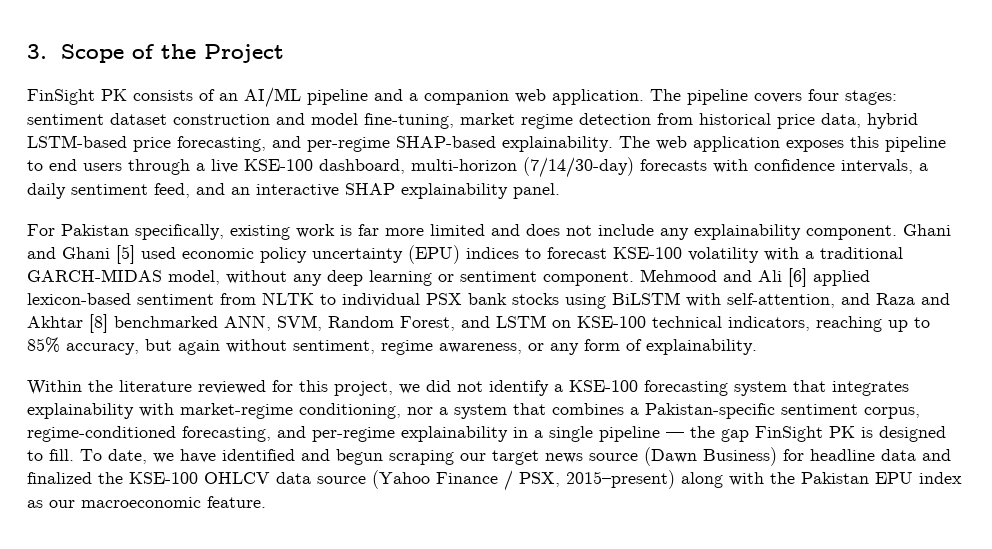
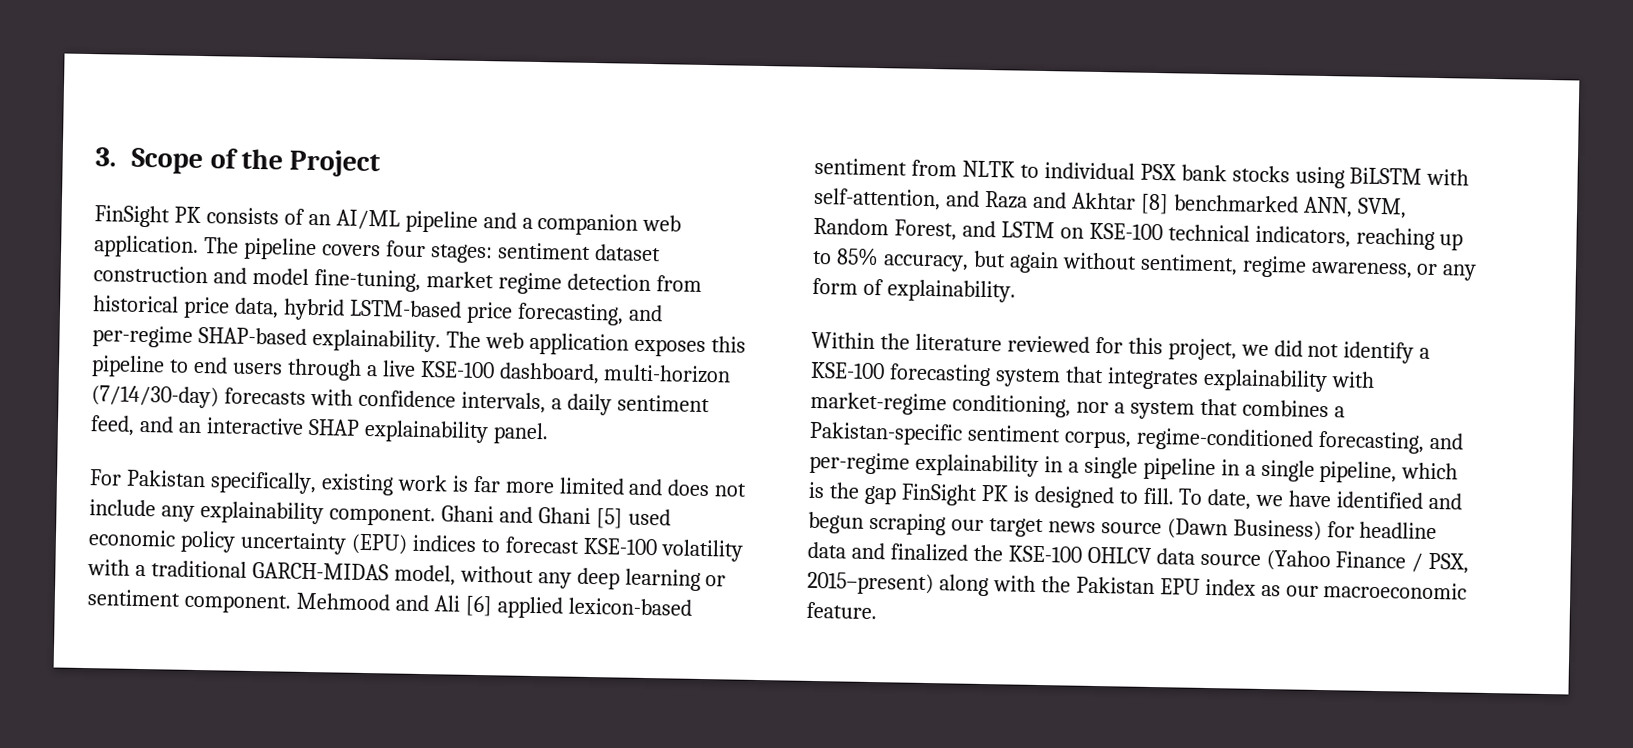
[666,432,684,438] — -> [1220,459,1459,484] [808,481,825,499] in a single pipeline, which is

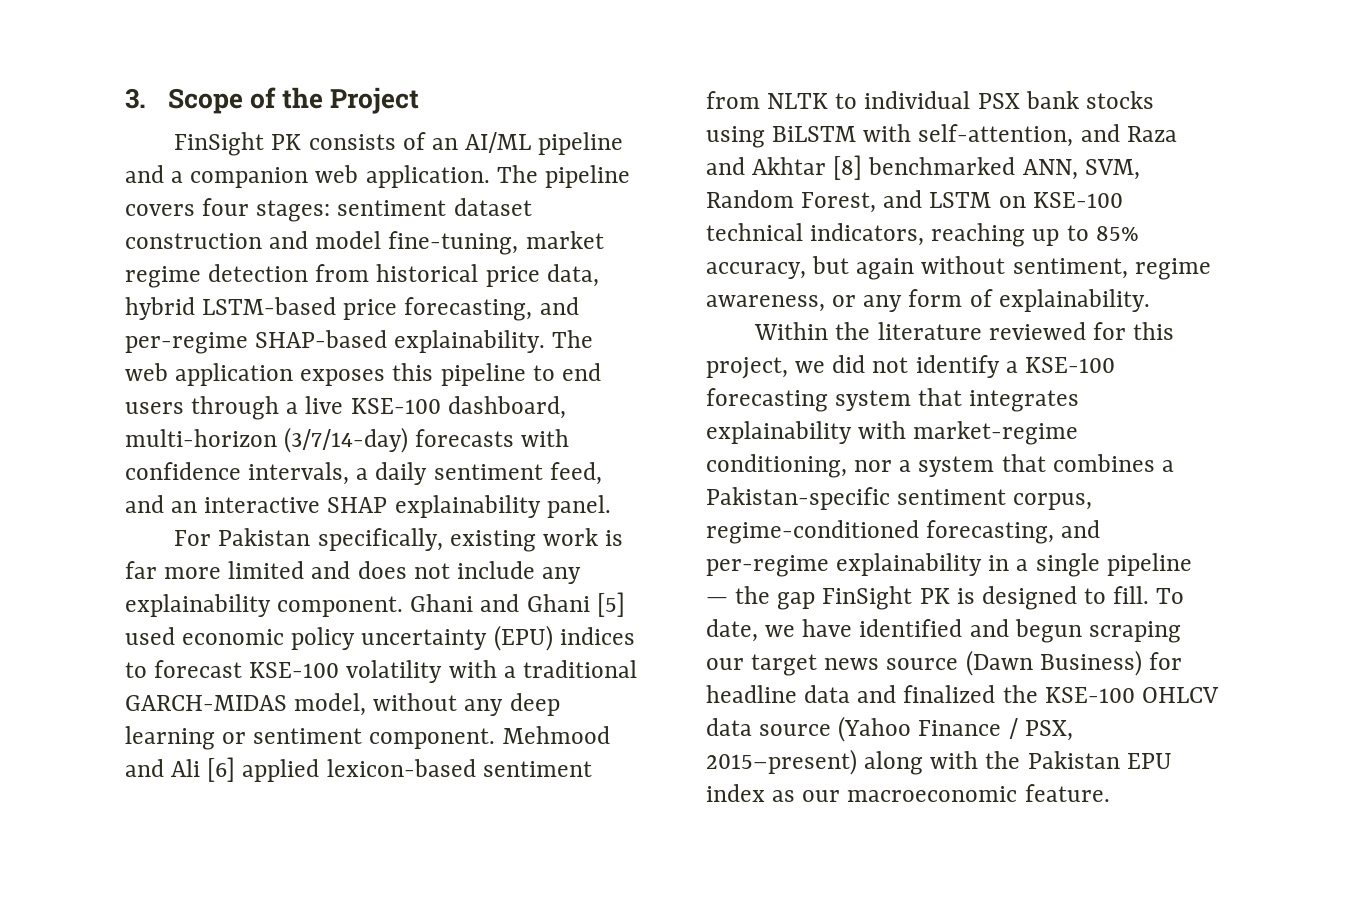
[91,385,219,409] (7/14/30-day) -> [284,427,409,453] (3/7/14-day)
[1220,459,1459,484] [808,481,825,499] in a single pipeline, which is -> [706,597,728,604] —

